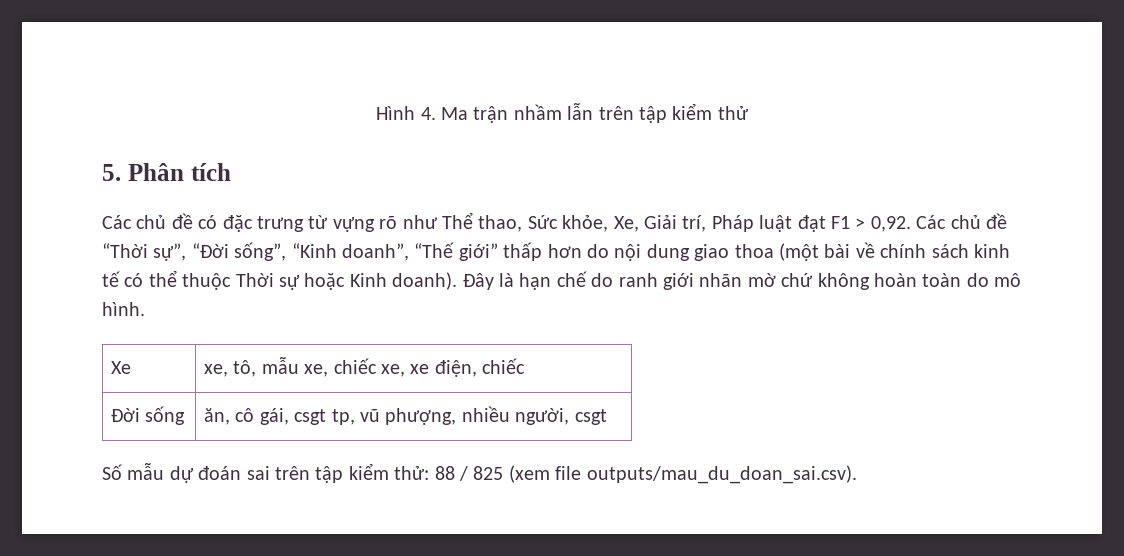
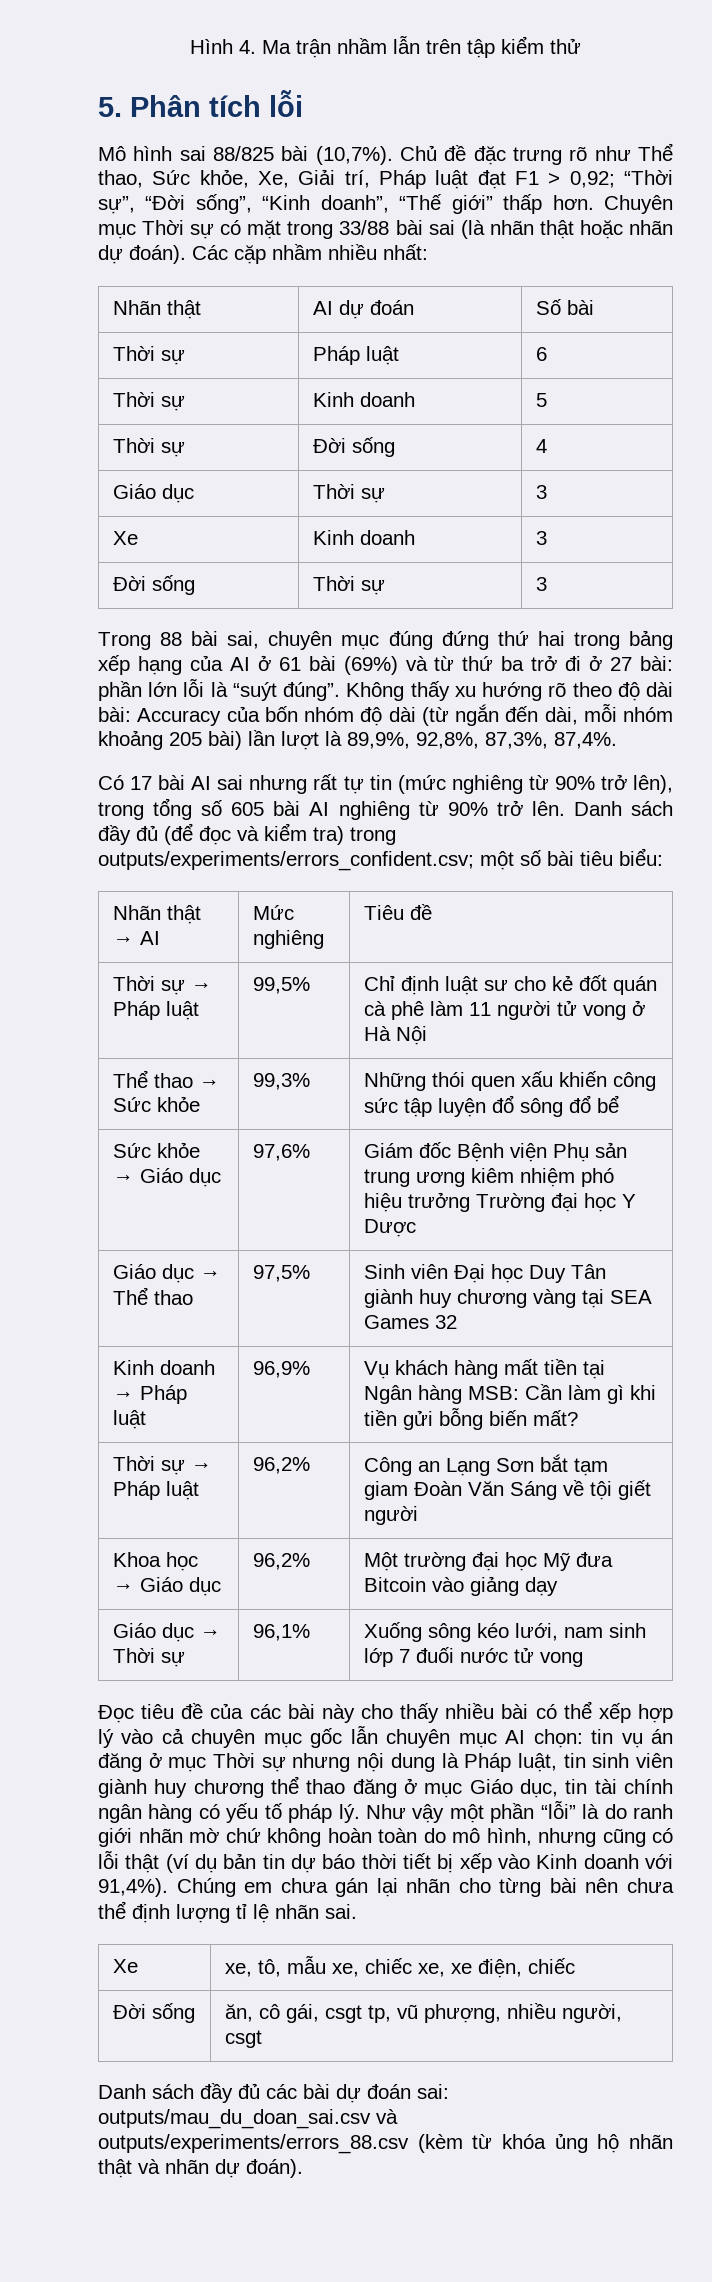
[102,213,375,232] // Các chủ đề có đặc trưng từ vựng -> [269,90,303,117] [98,145,562,165] lỗi // Mô hình sai 88/825 bài (10,7%). Chủ đề đặc trưng
[870,213,1007,232] 0,92. Các chủ đề -> [569,171,615,188] 0,92;
[547,242,1010,261] [102,270,587,290] hơn do nội dung giao thoa (một bài về chính sách kinh tế có thể thuộc Thời sự hoặc Kinh doanh). Đây là hạn chế -> [552,195,674,214] [98,220,674,239] [98,244,428,264] [113,300,202,319] [313,300,415,319] [536,299,595,315] [113,346,186,365] [313,346,400,365] [536,347,548,361] [113,392,186,411] [313,392,416,407] [536,393,548,407] [113,438,186,457] [313,437,396,457] [536,439,548,453] [113,484,195,503] [313,484,386,503] [536,485,548,499] [113,531,139,545] [313,530,416,545] [536,531,548,545] [113,575,196,595] [313,576,386,595] [536,577,548,591] [98,630,673,650] [98,655,673,675] [98,679,673,701] [98,704,673,726] [98,730,617,750] [98,774,673,794] [98,798,673,820] [98,823,396,845] [98,848,663,871] [113,905,202,924] [113,931,161,945] [253,905,295,920] [253,930,325,949] [364,904,433,920] [113,976,213,995] [113,1001,200,1020] [253,977,311,994] [364,975,658,995] [364,1000,646,1020] [364,1026,428,1045] [113,1070,221,1088] [113,1096,201,1112] [253,1073,311,1090] [364,1071,657,1091] [364,1095,620,1117] [113,1142,201,1158] [113,1168,222,1187] [253,1144,311,1161] [364,1142,628,1162] [364,1168,615,1187] [364,1192,637,1212] [364,1219,417,1237] [113,1264,222,1283] [113,1287,194,1305] [253,1265,311,1282] [364,1264,607,1283] [364,1289,653,1308] [364,1315,458,1329] [113,1360,216,1375] [113,1385,188,1404] [113,1410,147,1429] [253,1361,311,1378] [364,1359,606,1379] [364,1384,657,1404] [364,1408,579,1430] [113,1456,213,1475] [113,1481,200,1500] [253,1457,311,1474] [364,1454,609,1476] [364,1480,652,1500] [364,1506,419,1525] [113,1552,199,1571] [113,1577,222,1596] [253,1553,311,1570] [364,1552,614,1571] [364,1576,559,1596] [113,1623,222,1642] [113,1648,186,1667] [253,1624,311,1641] [364,1622,647,1642] [364,1647,584,1667] [98,1701,674,1723] [98,1726,673,1748] [98,1752,673,1772] [98,1776,673,1798] [98,1801,600,1823] hơn. Chuyên mục Thời sự có mặt trong 33/88 bài sai (là nhãn thật hoặc nhãn dự đoán). Các cặp nhầm nhiều nhất: // Nhãn thật | AI dự đoán | Số bài // Thời sự | Pháp luật | 6 // Thời sự | Kinh doanh | 5 // Thời sự | Đời sống | 4 // Giáo dục | Thời sự | 3 // Xe | Kinh doanh | 3 // Đời sống | Thời sự | 3 // Trong 88 bài sai, chuyên mục đúng đứng thứ hai trong bảng xếp hạng của AI ở 61 bài (69%) và từ thứ ba trở đi ở 27 bài: phần lớn lỗi là “suýt đúng”. Không thấy xu hướng rõ theo độ dài bài: Accuracy của bốn nhóm độ dài (từ ngắn đến dài, mỗi nhóm khoảng 205 bài) lần lượt là 89,9%, 92,8%, 87,3%, 87,4%. // Có 17 bài AI sai nhưng rất tự tin (mức nghiêng từ 90% trở lên), trong tổng số 605 bài AI nghiêng từ 90% trở lên. Danh sách đầy đủ (để đọc và kiểm tra) trong outputs/experiments/errors_confident.csv; một số bài tiêu biểu: // Nhãn thật → AI | Mức nghiêng | Tiêu đề // Thời sự → Pháp luật | 99,5% | Chỉ định luật sư cho kẻ đốt quán cà phê làm 11 người tử vong ở Hà Nội // Thể thao → Sức khỏe | 99,3% | Những thói quen xấu khiến công sức tập luyện đổ sông đổ bể // Sức khỏe → Giáo dục | 97,6% | Giám đốc Bệnh viện Phụ sản trung ương kiêm nhiệm phó hiệu trưởng Trường đại học Y Dược // Giáo dục → Thể thao | 97,5% | Sinh viên Đại học Duy Tân giành huy chương vàng tại SEA Games 32 // Kinh doanh → Pháp luật | 96,9% | Vụ khách hàng mất tiền tại Ngân hàng MSB: Cần làm gì khi tiền gửi bỗng biến mất? // Thời sự → Pháp luật | 96,2% | Công an Lạng Sơn bắt tạm giam Đoàn Văn Sáng về tội giết người // Khoa học → Giáo dục | 96,2% | Một trường đại học Mỹ đưa Bitcoin vào giảng dạy // Giáo dục → Thời sự | 96,1% | Xuống sông kéo lưới, nam sinh lớp 7 đuối nước tử vong // Đọc tiêu đề của các bài này cho thấy nhiều bài có thể xếp hợp lý vào cả chuyên mục gốc lẫn chuyên mục AI chọn: tin vụ án đăng ở mục Thời sự nhưng nội dung là Pháp luật, tin sinh viên giành huy chương thể thao đăng ở mục Giáo dục, tin tài chính ngân hàng có yếu tố pháp lý. Như vậy một phần “lỗi” là
[102,302,145,316] hình. -> [486,1828,673,1847] [98,1851,673,1873] [98,1878,674,1897] [98,1901,357,1923] hình, nhưng cũng có lỗi thật (ví dụ bản tin dự báo thời tiết bị xếp vào Kinh doanh với 91,4%). Chúng em chưa gán lại nhãn cho từng bài nên chưa thể định lượng tỉ lệ nhãn sai.
[102,463,857,484] Số mẫu dự đoán sai trên tập kiểm thử: 88 / 825 (xem file outputs/mau_du_doan_sai.csv). -> [98,2083,449,2103] [98,2109,398,2129] [98,2133,674,2154] [98,2159,303,2178] Danh sách đầy đủ các bài dự đoán sai: outputs/mau_du_doan_sai.csv và outputs/experiments/errors_88.csv (kèm từ khóa ủng hộ nhãn thật và nhãn dự đoán).

